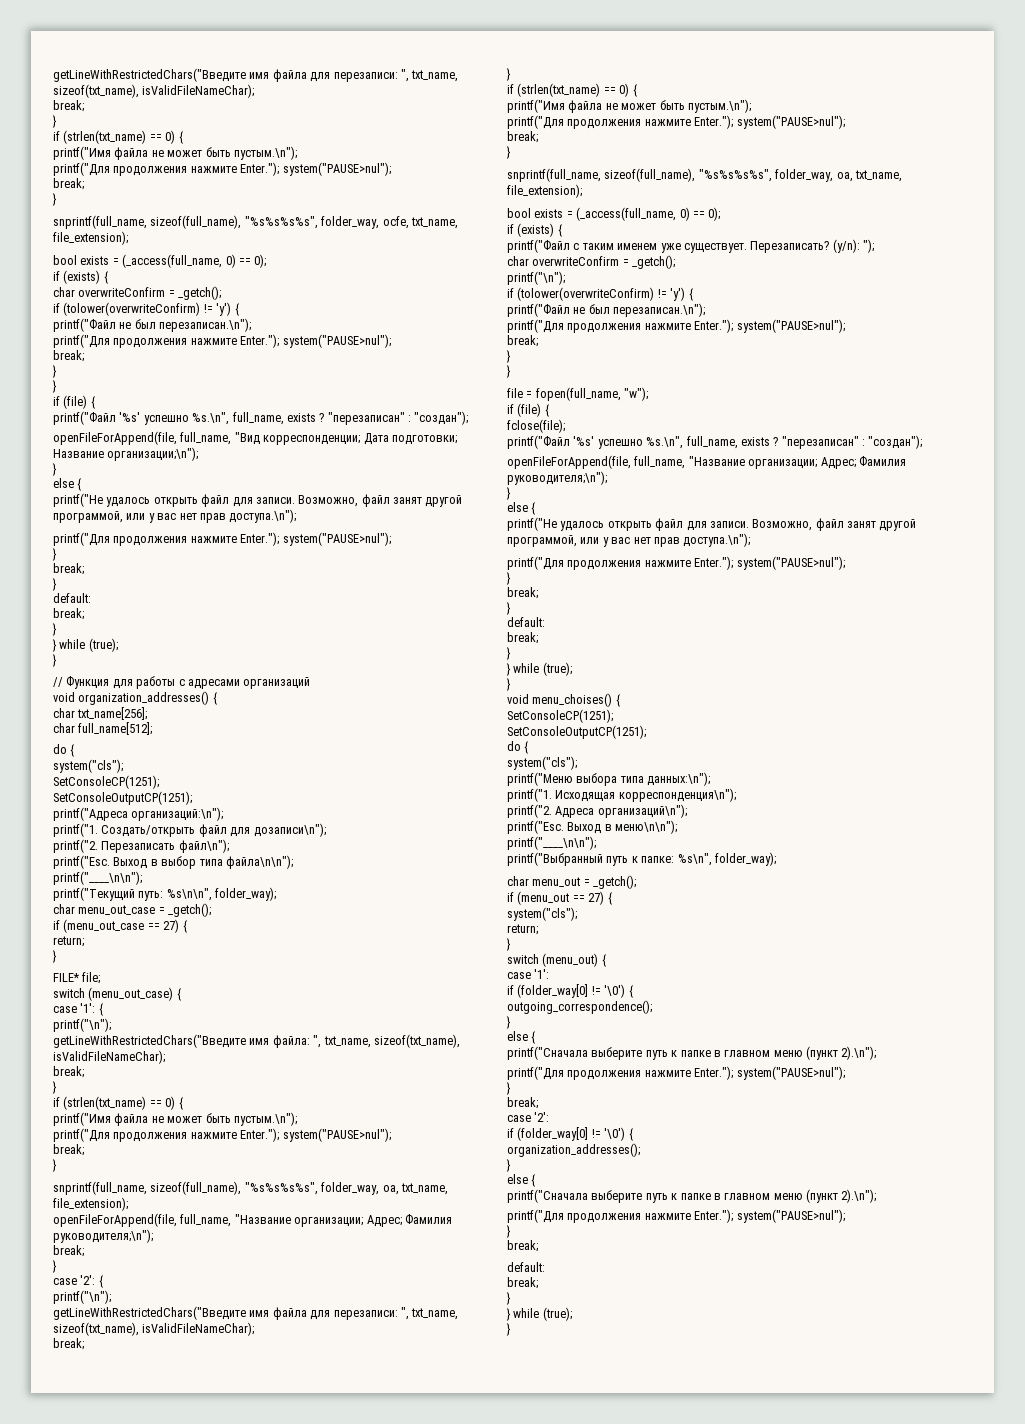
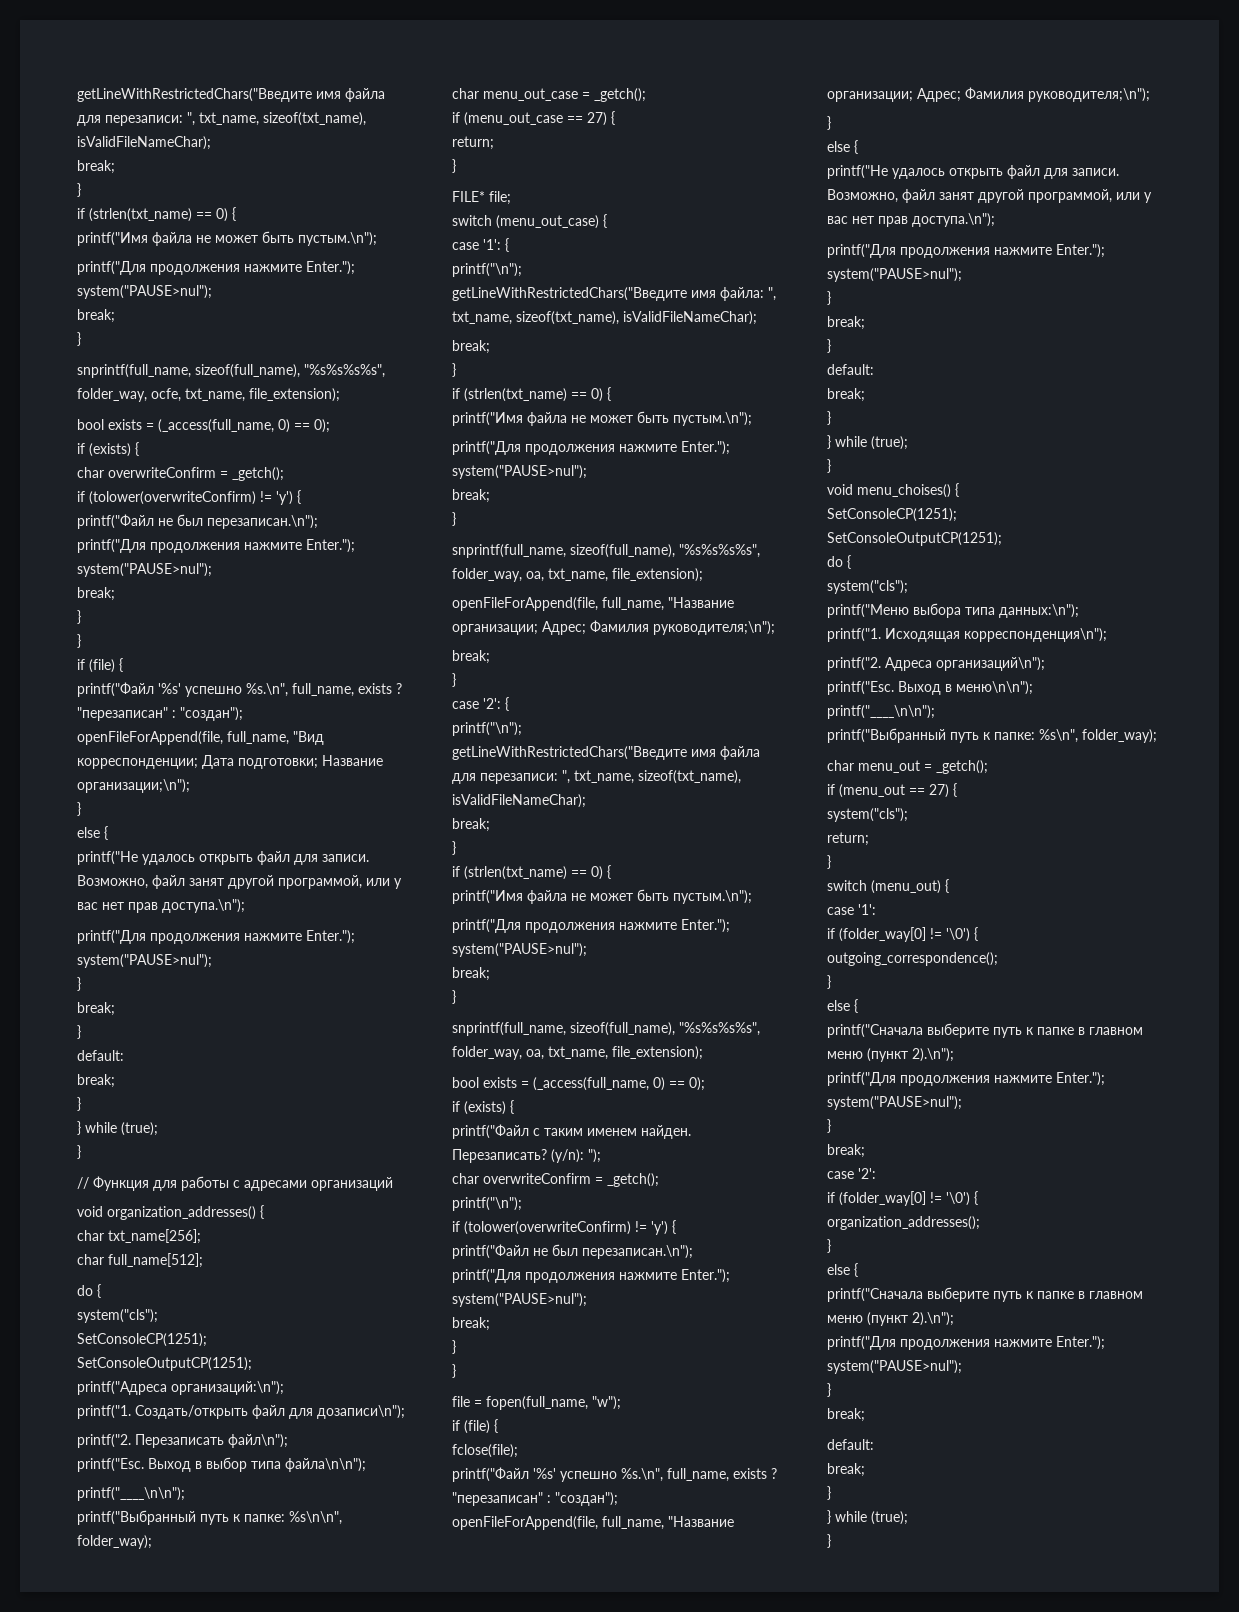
[53,887,164,901] printf("Текущий путь: -> [77,1510,285,1525] printf("Выбранный путь к папке:
[660,243,747,253] уже существует. -> [641,1125,691,1139] найден.

